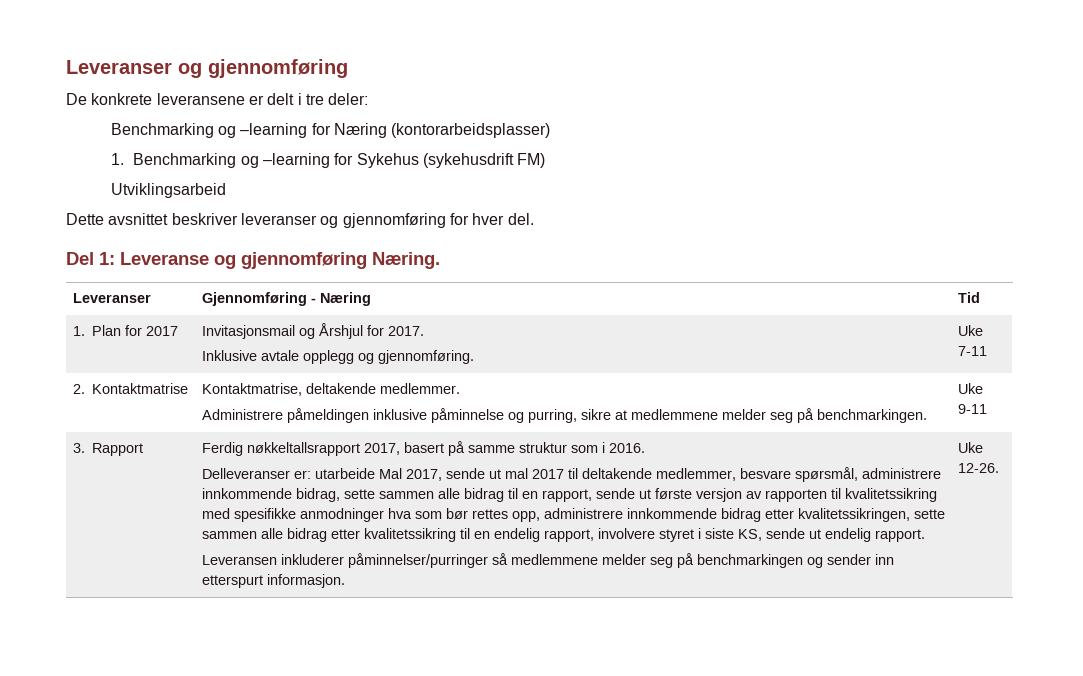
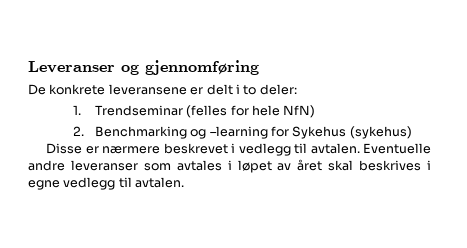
[305,94,324,105] tre -> [243,85,257,95] to
[110,123,551,138] [110,153,124,165] Benchmarking og –learning for Næring (kontorarbeidsplasser) // 1. -> [72,105,316,118] [72,126,84,136] 1. Trendseminar (felles for hele NfN) // 2.
[422,153,546,168] [110,183,226,198] [66,213,534,228] [66,252,440,269] [72,293,151,303] [201,292,371,306] [957,292,980,303] [72,325,178,336] [201,323,424,339] [201,350,474,364] [957,325,983,336] [957,346,987,356] [72,383,188,394] [201,383,460,396] [201,408,927,423] [957,383,983,394] [957,404,987,414] [72,443,143,456] [201,441,645,456] [201,467,941,482] [201,488,937,502] [201,508,945,522] [201,528,925,542] [201,553,894,568] [201,574,345,588] [957,442,983,453] [957,463,999,473] (sykehusdrift FM) // Utviklingsarbeid // Dette avsnittet beskriver leveranser og gjennomføring for hver del. // Del 1: Leveranse og gjennomføring Næring. // Leveranser | Gjennomføring - Næring | Tid // 1. Plan for 2017 | Invitasjonsmail og Årshjul for 2017. // Inklusive avtale opplegg og gjennomføring. | Uke 7-11 // 2. Kontaktmatrise | Kontaktmatrise, deltakende medlemmer. // Administrere påmeldingen inklusive påminnelse og purring, sikre at medlemmene melder seg på benchmarkingen. | Uke 9-11 // 3. Rapport | Ferdig nøkkeltallsrapport 2017, basert på samme struktur som i 2016. // Delleveranser er: utarbeide Mal 2017, sende ut mal 2017 til deltakende medlemmer, besvare spørsmål, administrere innkommende bidrag, sette sammen alle bidrag til en rapport, sende ut første versjon av rapporten til kvalitetssikring med spesifikke anmodninger hva som bør rettes opp, administrere innkommende bidrag etter kvalitetssikringen, sette sammen alle bidrag etter kvalitetssikring til en endelig rapport, involvere styret i siste KS, sende ut endelig rapport. // Leveransen inkluderer påminnelser/purringer så medlemmene melder seg på benchmarkingen og sender inn etterspurt informasjon. | Uke 12-26. -> [349,126,412,139] [46,143,432,156] [28,159,431,173] [28,177,185,190] (sykehus) // Disse er nærmere beskrevet i vedlegg til avtalen. Eventuelle andre leveranser som avtales i løpet av året skal beskrives i egne vedlegg til avtalen.

